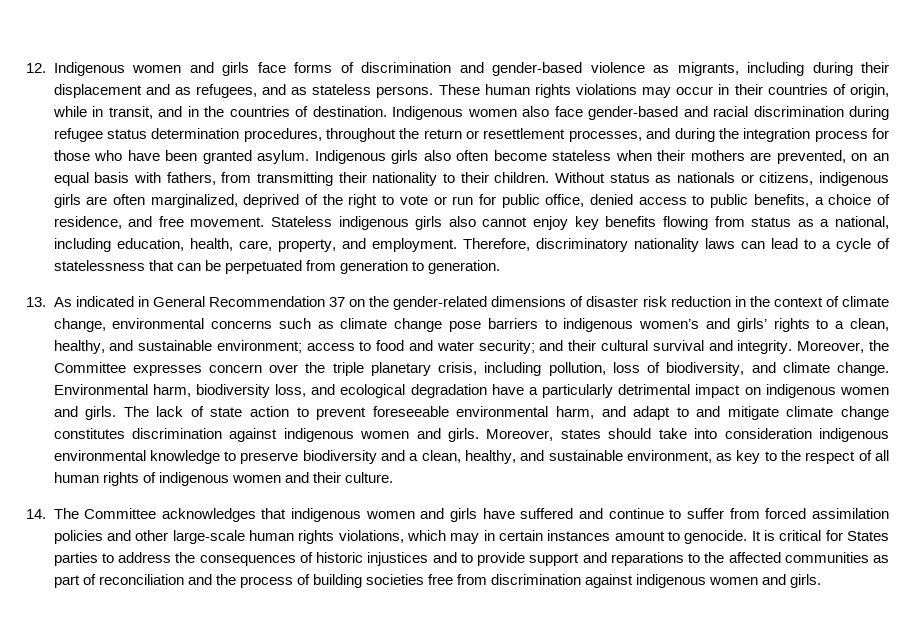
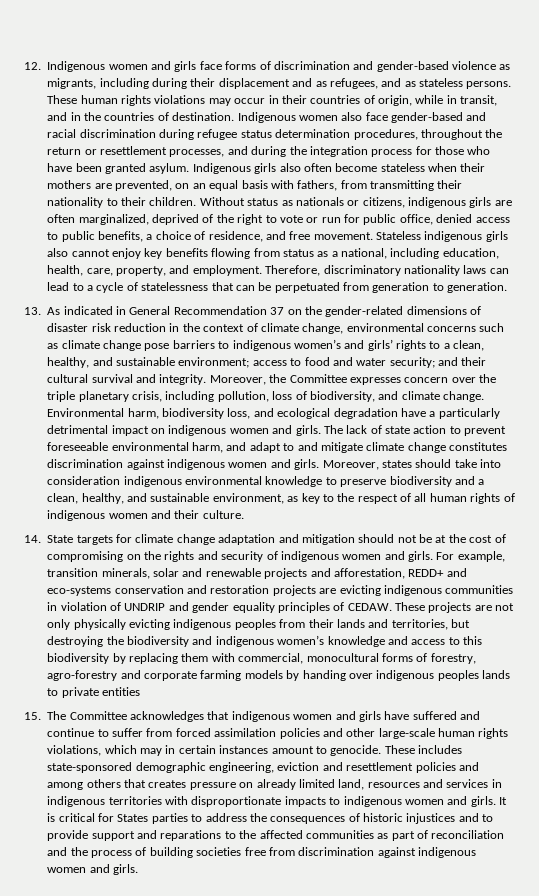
(46, 514) none -> [47,534,506,545] [47,551,505,562] [47,568,467,579] [47,585,514,596] [47,602,515,613] [47,619,470,630] [47,635,482,647] [47,653,476,664] [47,670,510,681] [47,687,140,698] [24,712,41,720] State targets for climate change adaptation and mitigation should not be at the cost of compromising on the rights and security of indigenous women and girls. For example, transition minerals, solar and renewable projects and afforestation, REDD+ and eco-systems conservation and restoration projects are evicting indigenous communities in violation of UNDRIP and gender equality principles of CEDAW. These projects are not only physically evicting indigenous peoples from their lands and territories, but destroying the biodiversity and indigenous women’s knowledge and access to this biodiversity by replacing them with commercial, monocultural forms of forestry, agro-forestry and corporate farming models by handing over indigenous peoples lands to private entities // 15.
(748, 537) none -> [384,745,462,754] [47,762,479,773] [47,779,502,790] [47,796,496,807] These includes state-sponsored demographic engineering, eviction and resettlement policies and among others that creates pressure on already limited land, resources and services in indigenous territories with disproportionate impacts to indigenous women and girls.

